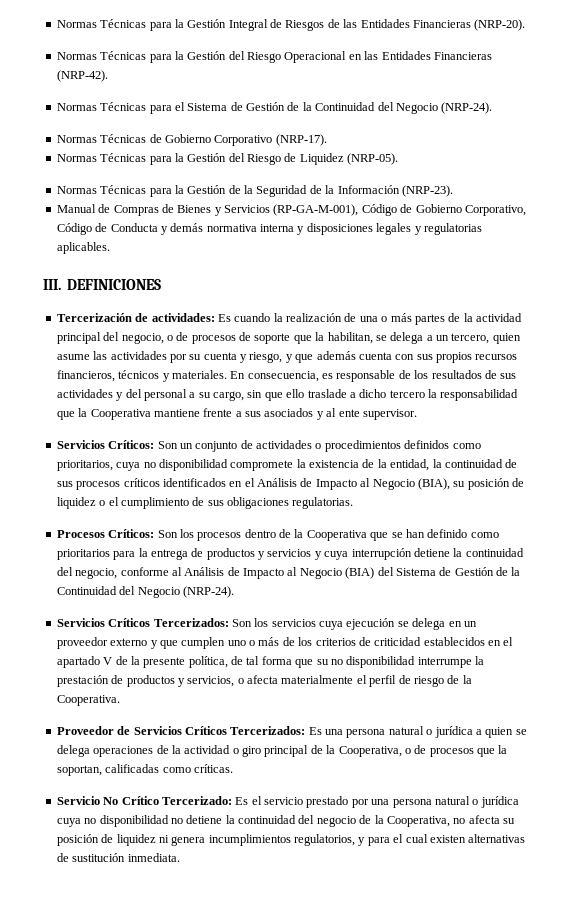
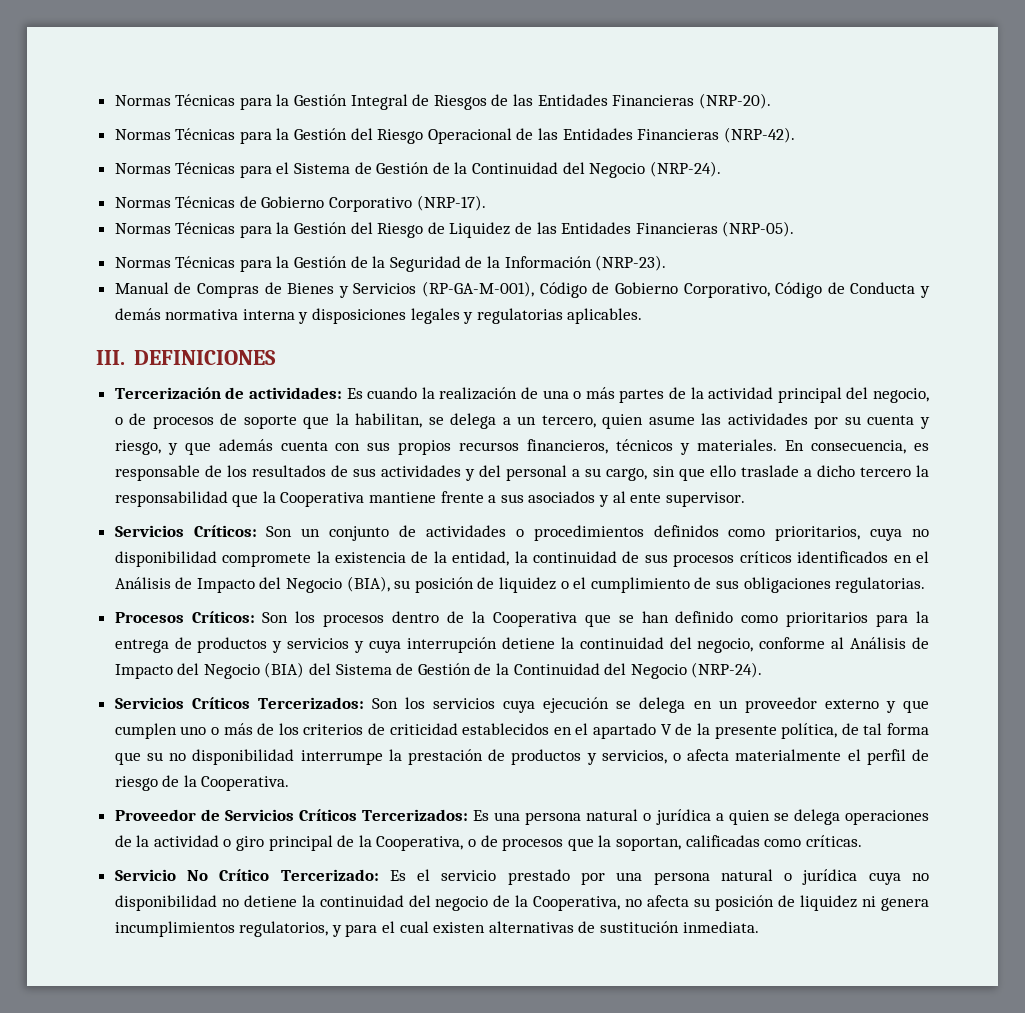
[348,54,362,60] en -> [516,128,534,140] de
(344, 159) none -> [515,222,718,234] de las Entidades Financieras
[360,478,371,487] al -> [259,577,282,589] del
[287,567,298,576] al -> [177,663,200,675] del

